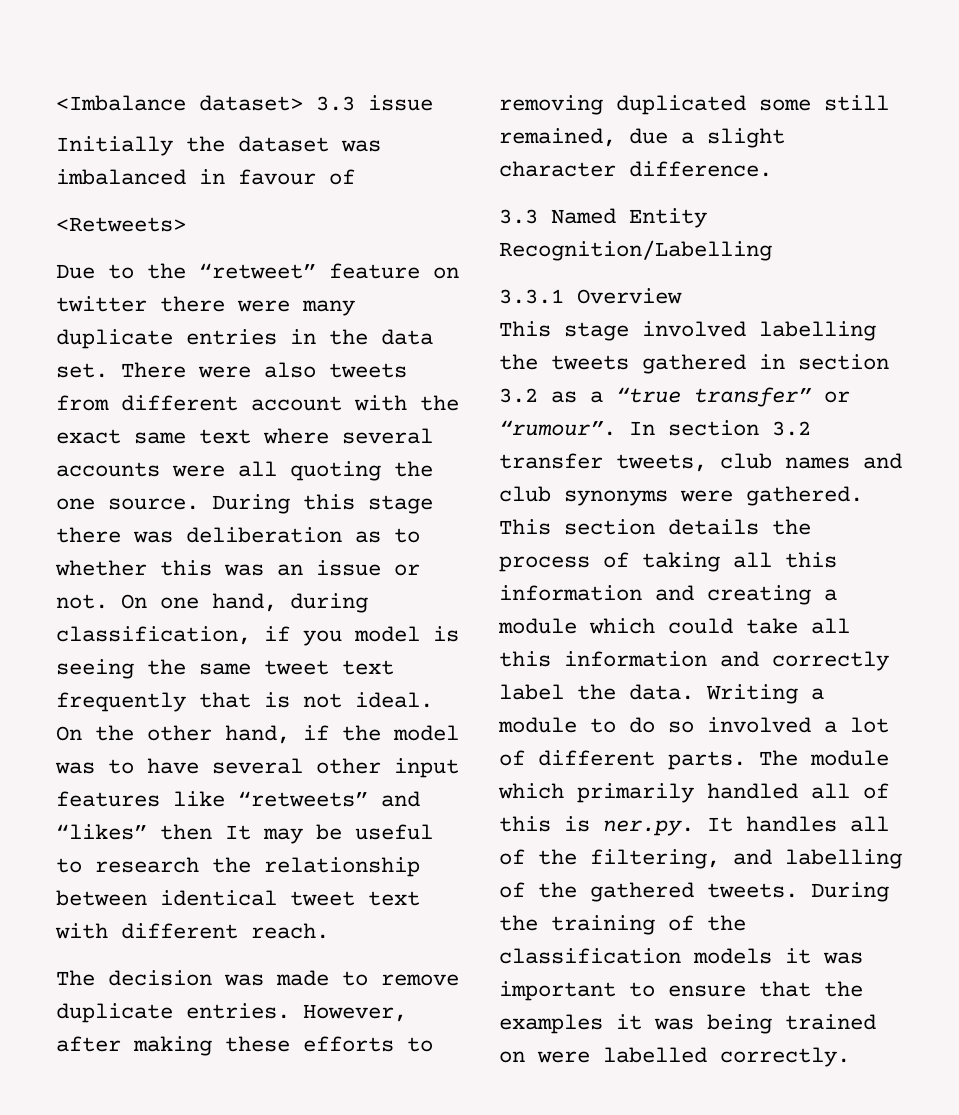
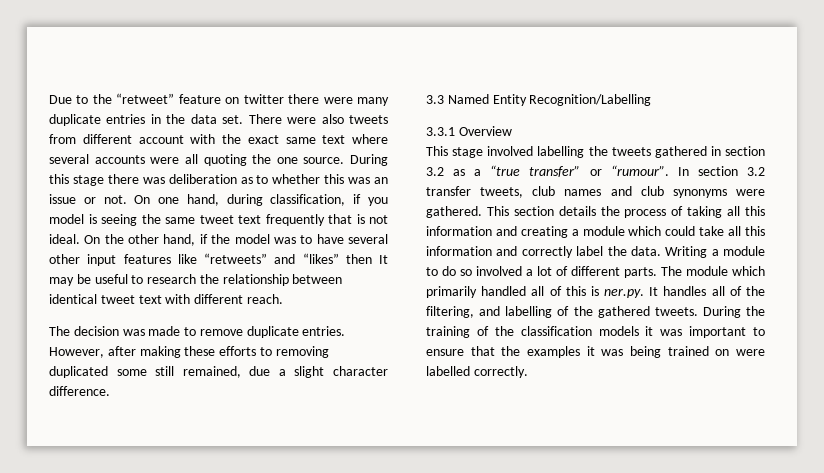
[56,95,433,111] [56,136,381,156] [56,169,355,185] [56,217,186,232] <Imbalance dataset> 3.3 issue // Initially the dataset was imbalanced in favour of // <Retweets> // -> (49, 99) none

